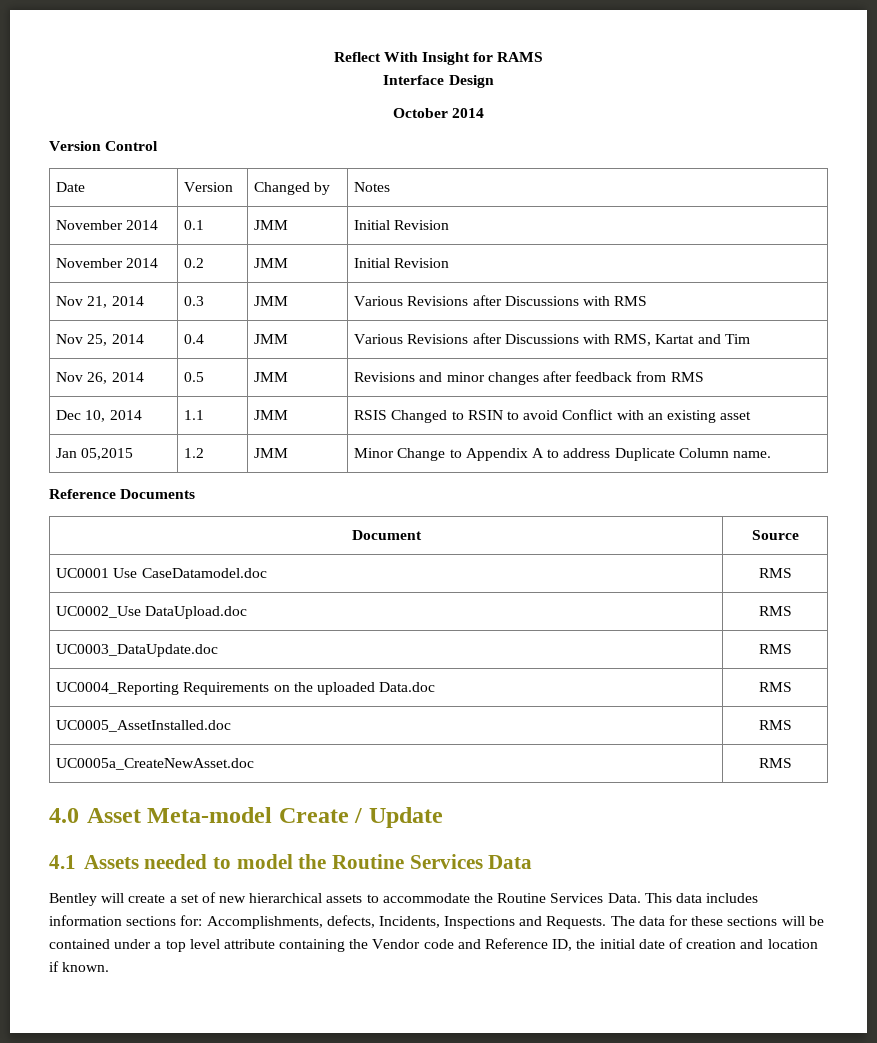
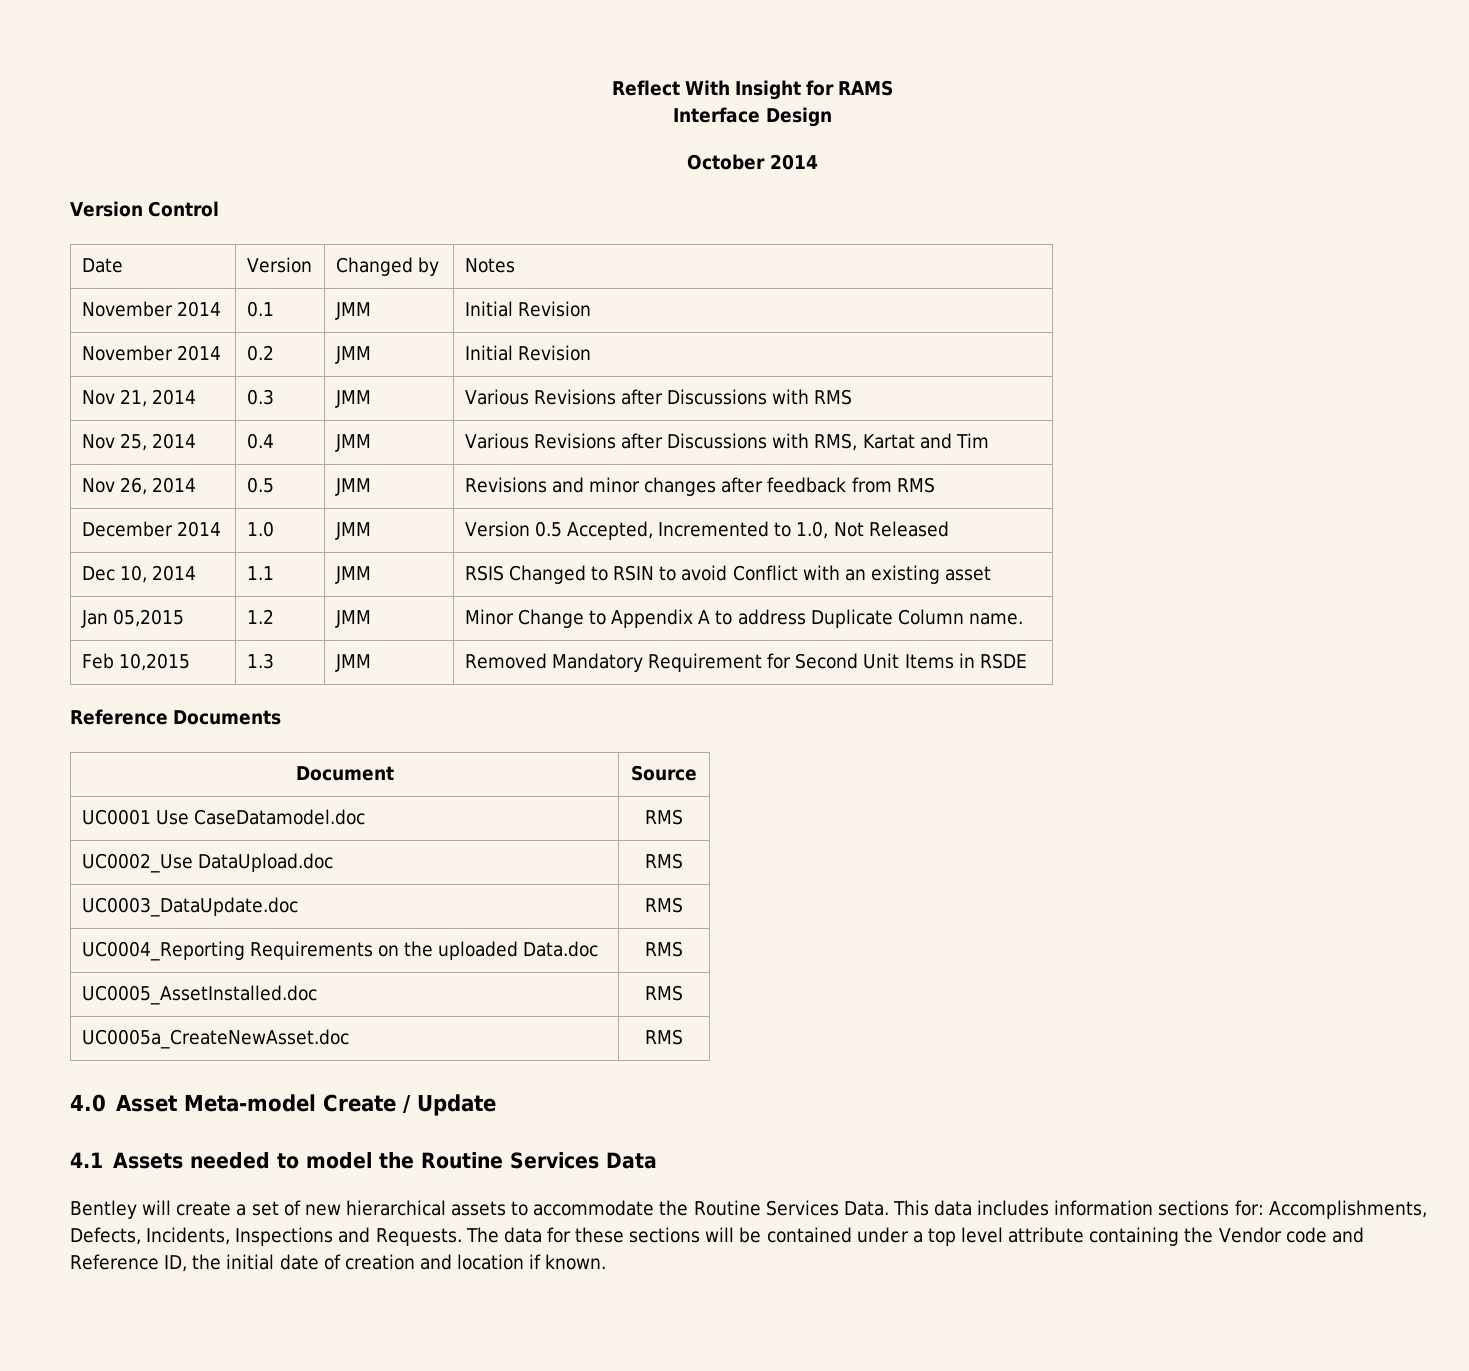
(704, 377) none -> [81,521,221,537] [246,521,274,537] [334,522,371,540] [464,521,949,540] // December 2014 | 1.0 | JMM | Version 0.5 Accepted, Incremented to 1.0, Not Released
(771, 454) none -> [81,653,190,671] [246,653,274,669] [334,654,371,672] [464,653,1027,672] // Feb 10,2015 | 1.3 | JMM | Removed Mandatory Requirement for Second Unit Items in RSDE
[326,915,375,928] defects, -> [70,1227,141,1245] Defects,

